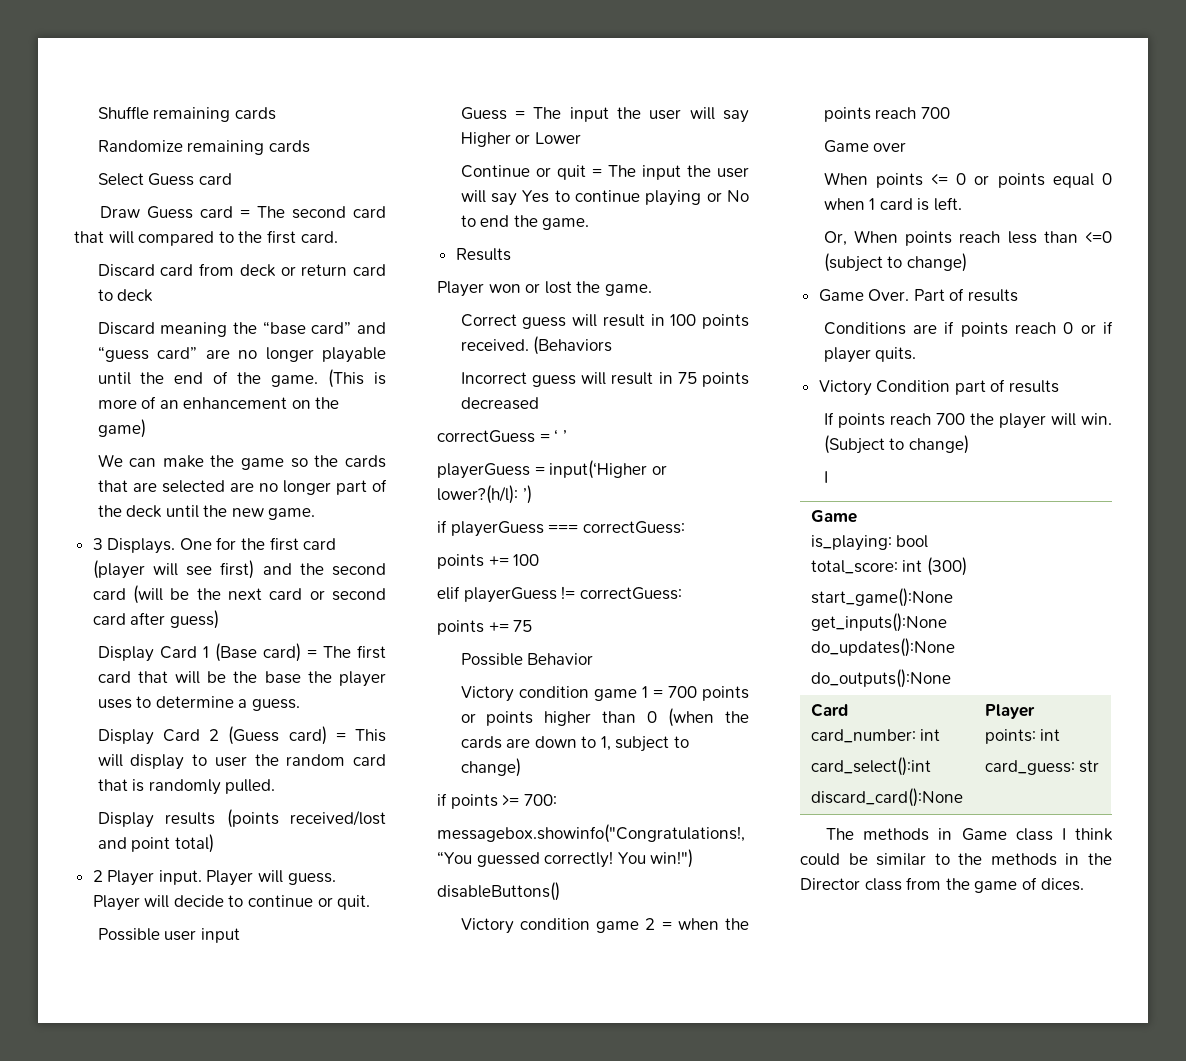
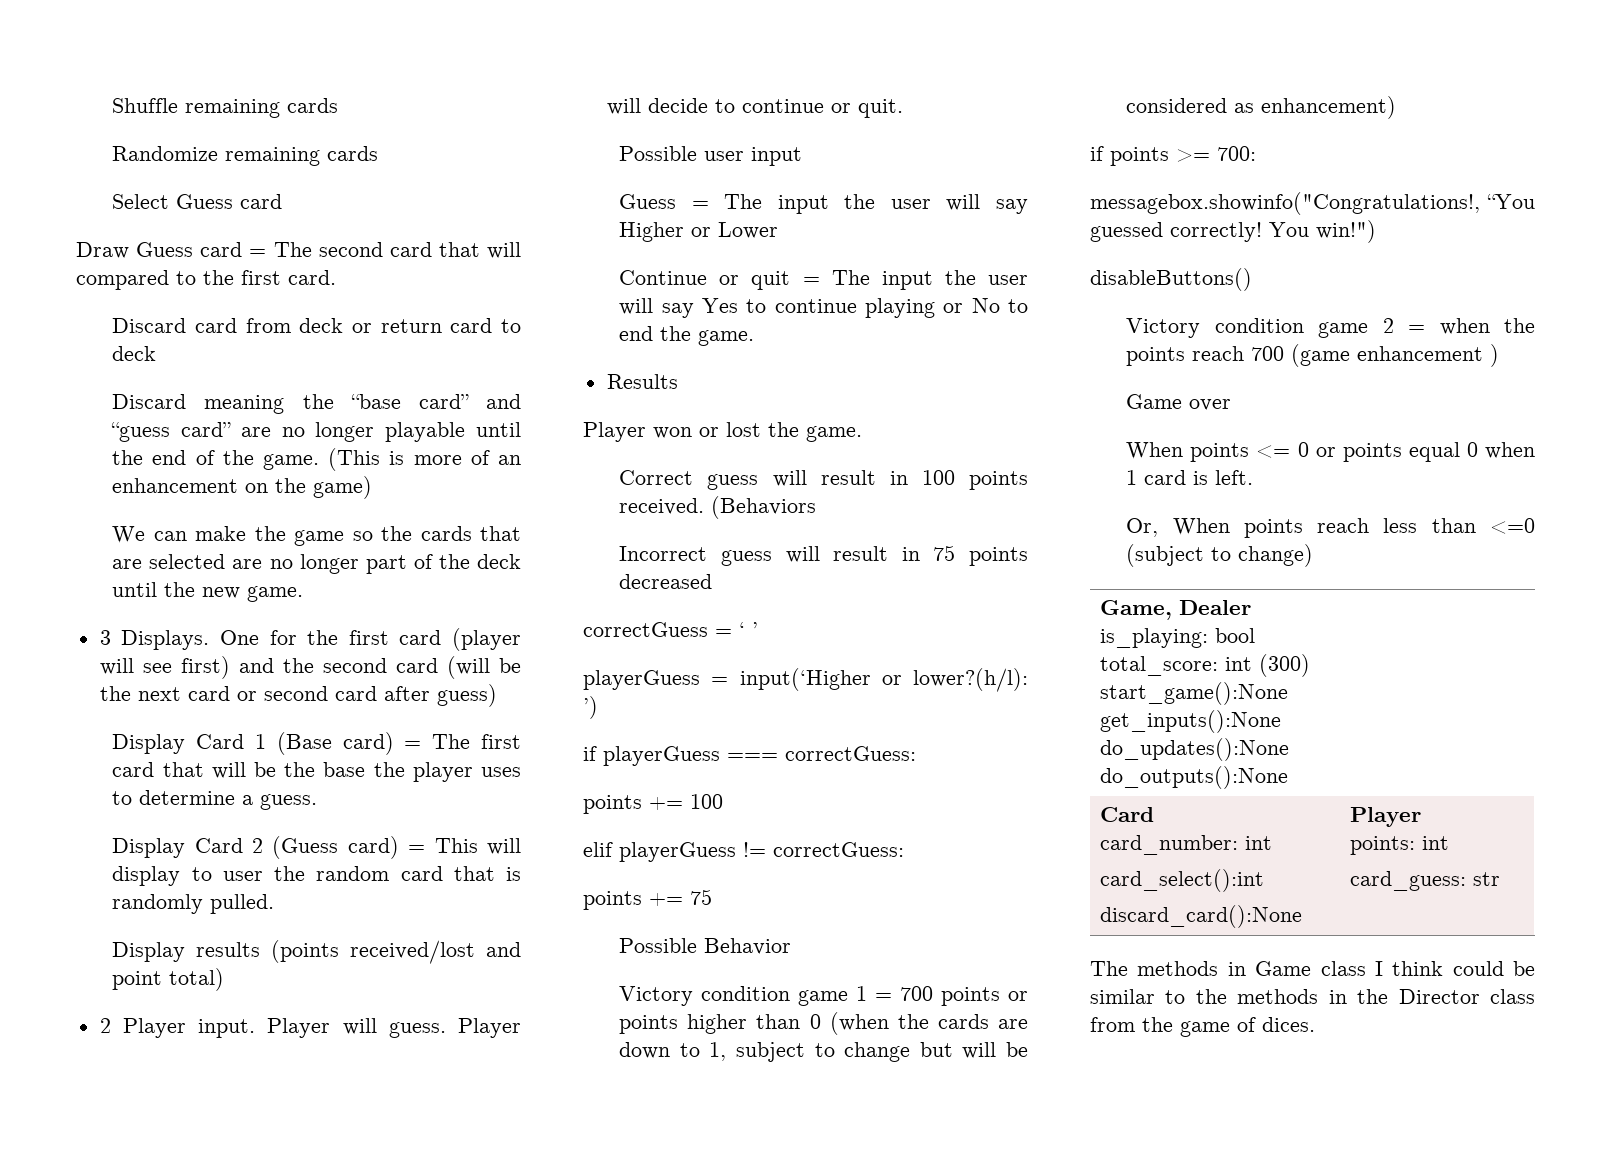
[460,758,521,777] change) -> [844,1042,1028,1062] [1126,96,1397,119] change but will be considered as enhancement)
(950, 113) none -> [1291,344,1500,367] (game enhancement )
[818,288,1019,302] [823,321,1113,337] [823,347,917,363] [818,379,1060,396] [823,412,1112,429] [823,435,969,454] [823,471,828,483] [810,510,857,523] // Game Over. Part of results // Conditions are if points reach 0 or if player quits. // Victory Condition part of results // If points reach 700 the player will win. (Subject to change) // I // Game -> [1099,600,1251,620] // Game, Dealer

